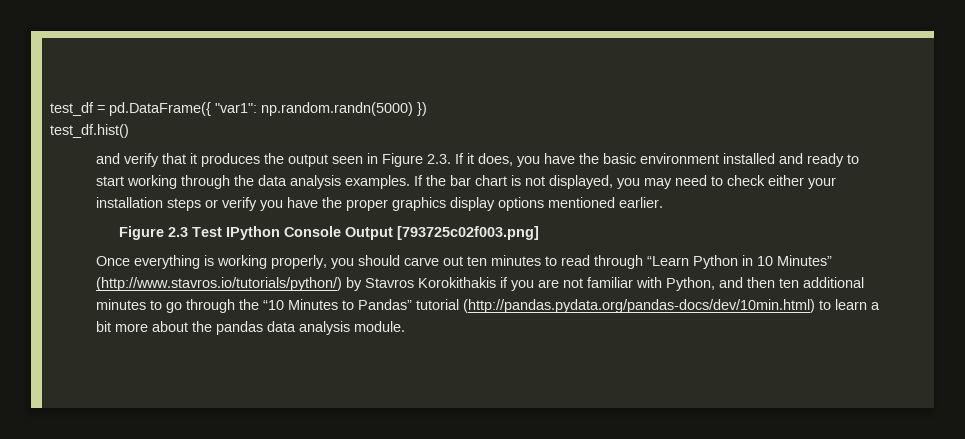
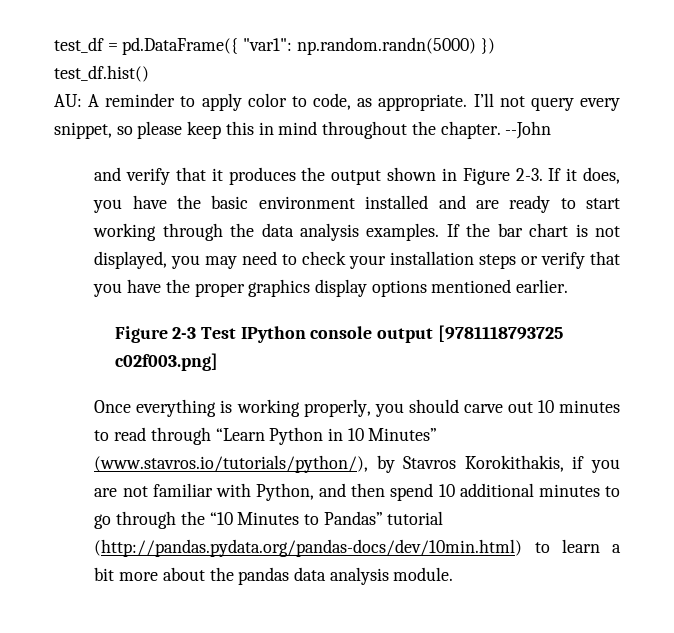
(129, 131) none -> [54,93,620,111] [54,121,552,139] // AU: A reminder to apply color to code, as appropriate. I’ll not query every snippet, so please keep this in mind throughout the chapter. --John
[332,156,364,164] seen -> [387,167,437,181] shown
[427,154,452,164] 2.3. -> [515,168,543,181] 2-3.
(804, 158) none -> [475,200,499,209] are
[768,175,805,186] either -> (347, 258) none
(258, 204) none -> [589,251,620,265] that
[168,227,189,237] 2.3 -> [172,327,197,339] 2-3
[284,226,540,240] Console Output [793725c02f003.png] -> [310,325,563,343] [114,353,218,371] console output [9781118793725 c02f003.png]
[467,256,488,266] ten -> [537,400,554,413] 10
[96,277,343,291] (http://www.stavros.io/tutorials/python/) -> [94,455,369,473] (www.stavros.io/tutorials/python/),
[418,277,497,288] Korokithakis -> [464,455,564,472] Korokithakis,
[779,278,800,288] ten -> [390,483,455,501] spend 10

